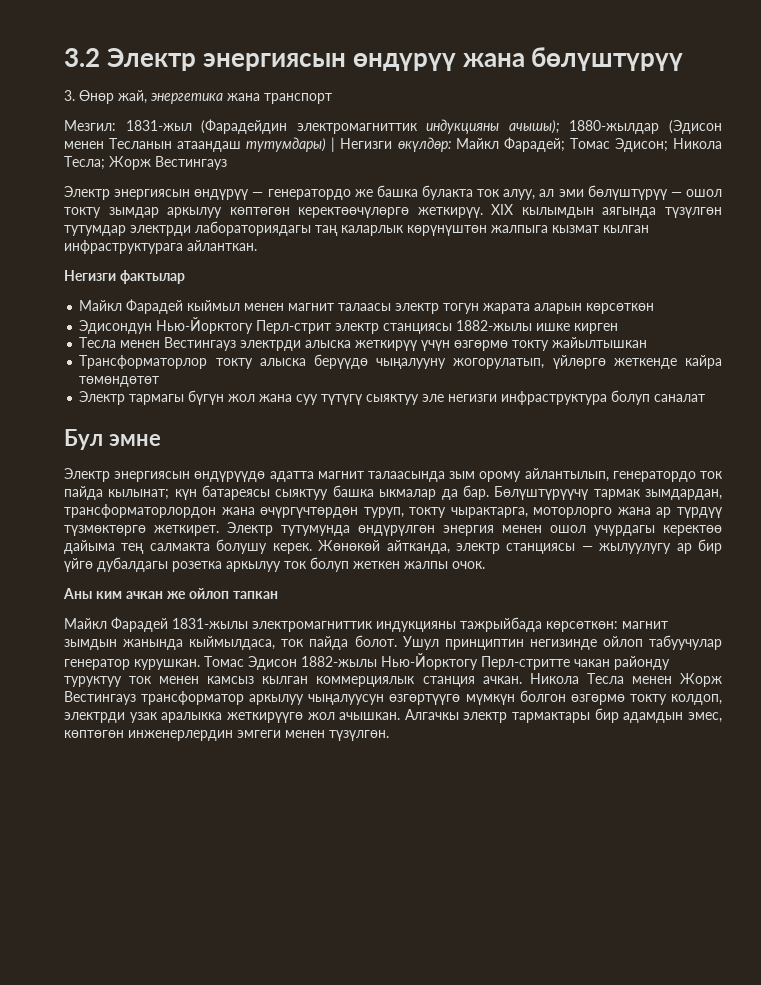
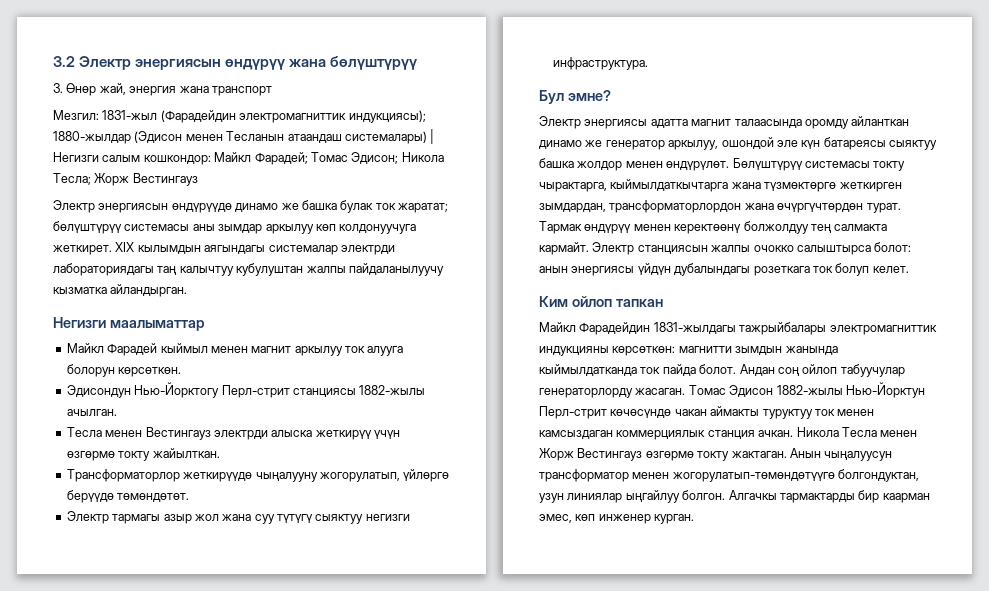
[151,93,223,104] энергетика -> [129,86,177,96] энергия
[426,119,560,134] индукцияны ачышы); -> [348,110,426,123] индукциясы);
[246,137,327,152] тутумдары) -> [344,131,427,144] системалары)
[397,137,451,152] өкүлдөр: -> [102,155,211,165] салым кошкондор:
[194,185,722,200] [64,204,722,218] [64,221,649,236] [64,240,257,254] [64,270,185,284] өндүрүү — генератордо же башка булакта ток алуу, ал эми бөлүштүрүү — ошол токту зымдар аркылуу көптөгөн керектөөчүлөргө жеткирүү. XIX кылымдын аягында түзүлгөн тутумдар электрди лабораториядагы таң каларлык көрүнүштөн жалпыга кызмат кылган инфраструктурага айланткан. // Негизги фактылар -> [171,200,448,213] [53,221,417,234] [53,242,395,255] [53,263,444,276] [53,284,188,297] [53,317,205,331] өндүрүүдө динамо же башка булак ток жаратат; бөлүштүрүү системасы аны зымдар аркылуу көп колдонуучуга жеткирет. XIX кылымдын аягындагы системалар электрди лабораториядагы таң калычтуу кубулуштан жалпы пайдаланылуучу кызматка айландырган. // Негизги маалыматтар
[338,303,655,314] талаасы электр тогун жарата аларын көрсөткөн -> [294,346,404,356] [66,364,182,377] аркылуу ток алууга болорун көрсөткөн.
[335,323,380,334] электр -> (290, 391) none
[536,323,619,334] ишке кирген -> [66,409,117,416] ачылган.
[552,337,648,348] жайылтышкан -> [152,448,220,458] жайылткан.
[215,354,722,369] [79,376,160,387] токту алыска берүүдө чыңалууну жогорулатып, үйлөргө жеткенде кайра төмөндөтөт -> [183,469,450,482] [66,490,190,503] жеткирүүдө чыңалууну жогорулатып, үйлөргө берүүдө төмөндөтөт.
[188,390,225,405] бүгүн -> [163,514,192,524] азыр
[422,390,706,405] эле негизги инфраструктура болуп саналат -> [365,514,410,521] [552,57,648,70] негизги инфраструктура.
[108,434,161,446] [64,468,266,482] эмне // Электр энергиясын өндүрүүдө -> [567,90,611,101] [539,116,648,129] эмне? // Электр энергиясы
[449,468,723,482] [64,485,723,500] [64,504,723,518] [64,522,722,536] [64,539,722,554] [64,557,485,572] [63,588,278,599] [64,617,668,632] зым орому айлантылып, генератордо ток пайда кылынат; күн батареясы сыяктуу башка ыкмалар да бар. Бөлүштүрүүчү тармак зымдардан, трансформаторлордон жана өчүргүчтөрдөн туруп, токту чырактарга, моторлорго жана ар түрдүү түзмөктөргө жеткирет. Электр тутумунда өндүрүлгөн энергия менен ошол учурдагы керектөө дайыма тең салмакта болушу керек. Жөнөкөй айтканда, электр станциясы — жылуулугу ар бир үйгө дубалдагы розетка аркылуу ток болуп жеткен жалпы очок. // Аны ким ачкан же ойлоп тапкан // Майкл Фарадей 1831-жылы электромагниттик индукцияны тажрыйбада көрсөткөн: магнит -> [804,116,910,129] [539,137,937,150] [539,158,906,171] [539,179,902,192] [539,200,901,213] [539,221,888,234] [539,242,912,255] [539,263,909,276] [539,296,663,307] [539,322,937,335] [539,346,732,356] оромду айланткан динамо же генератор аркылуу, ошондой эле күн батареясы сыяктуу башка жолдор менен өндүрүлөт. Бөлүштүрүү системасы токту чырактарга, кыймылдаткычтарга жана түзмөктөргө жеткирген зымдардан, трансформаторлордон жана өчүргүчтөрдөн турат. Тармак өндүрүү менен керектөөнү болжолдуу тең салмакта кармайт. Электр станциясын жалпы очокко салыштырса болот: анын энергиясы үйдүн дубалындагы розеткага ток болуп келет. // Ким ойлоп тапкан // Майкл Фарадейдин 1831-жылдагы тажрыйбалары электромагниттик индукцияны көрсөткөн: магнитти
[189,636,276,650] кыймылдаса, -> [539,364,637,376] кыймылдатканда
[402,635,723,650] [64,653,670,670] Ушул принциптин негизинде ойлоп табуучулар генератор курушкан. Томас Эдисон 1882-жылы Нью-Йорктогу Перл-стритте чакан районду -> [739,364,905,377] [539,382,925,398] [539,406,760,419] Андан соң ойлоп табуучулар генераторлорду жасаган. Томас Эдисон 1882-жылы Нью-Йорктун Перл-стрит көчөсүндө чакан аймакты
[207,676,309,684] камсыз кылган -> [539,430,613,439] камсыздаган
[141,690,722,705] [64,708,722,723] [64,730,389,741] трансформатор аркылуу чыңалуусун өзгөртүүгө мүмкүн болгон өзгөрмө токту колдоп, электрди узак аралыкка жеткирүүгө жол ачышкан. Алгачкы электр тармактары бир адамдын эмес, көптөгөн инженерлердин эмгеги менен түзүлгөн. -> [645,448,893,461] [539,469,920,482] [539,490,930,503] [539,514,695,524] өзгөрмө токту жактаган. Анын чыңалуусун трансформатор менен жогорулатып-төмөндөтүүгө болгондуктан, узун линиялар ыңгайлуу болгон. Алгачкы тармактарды бир каарман эмес, көп инженер курган.

